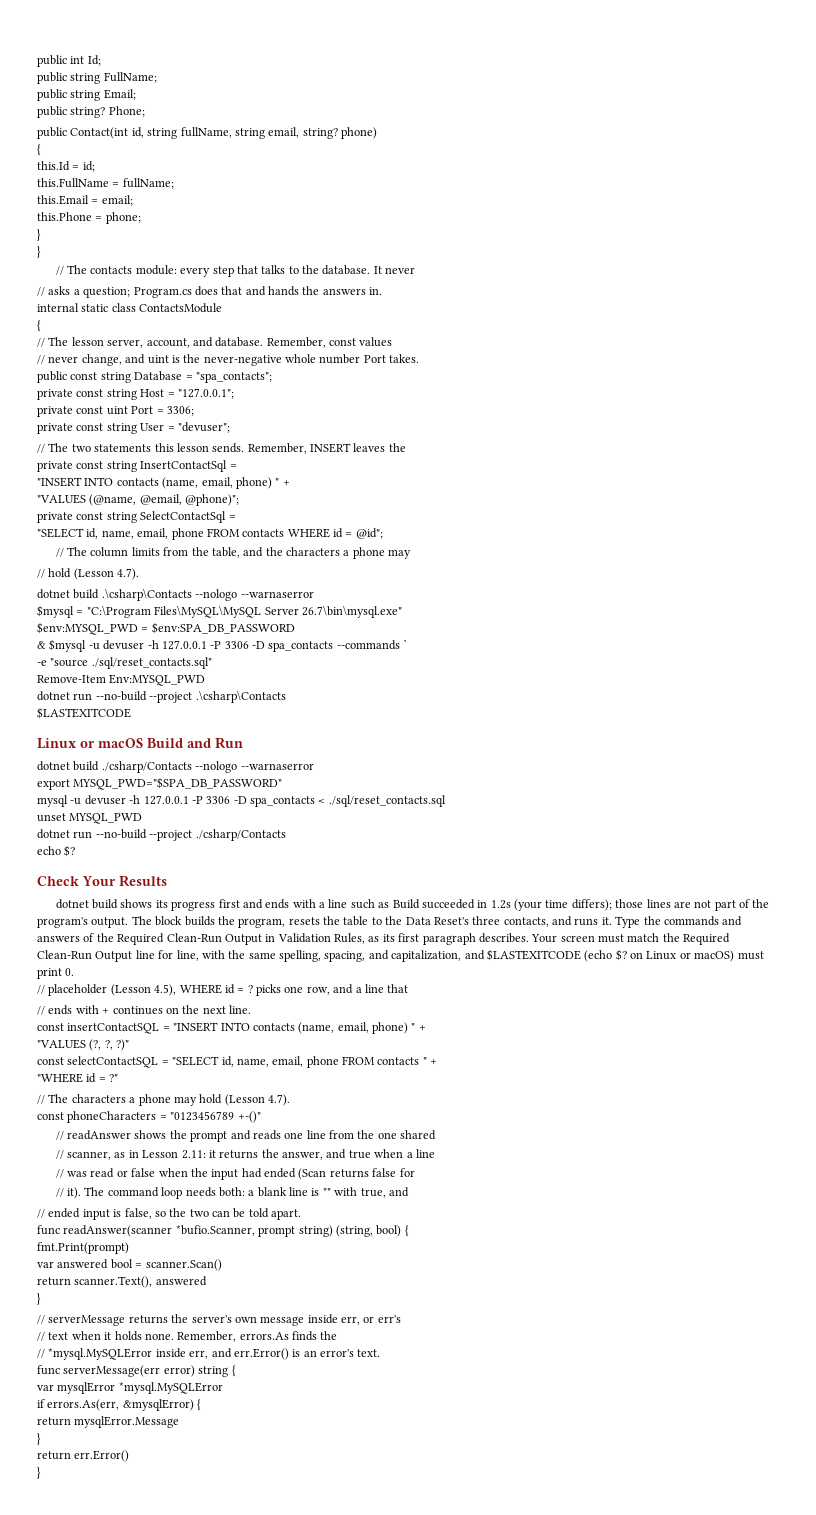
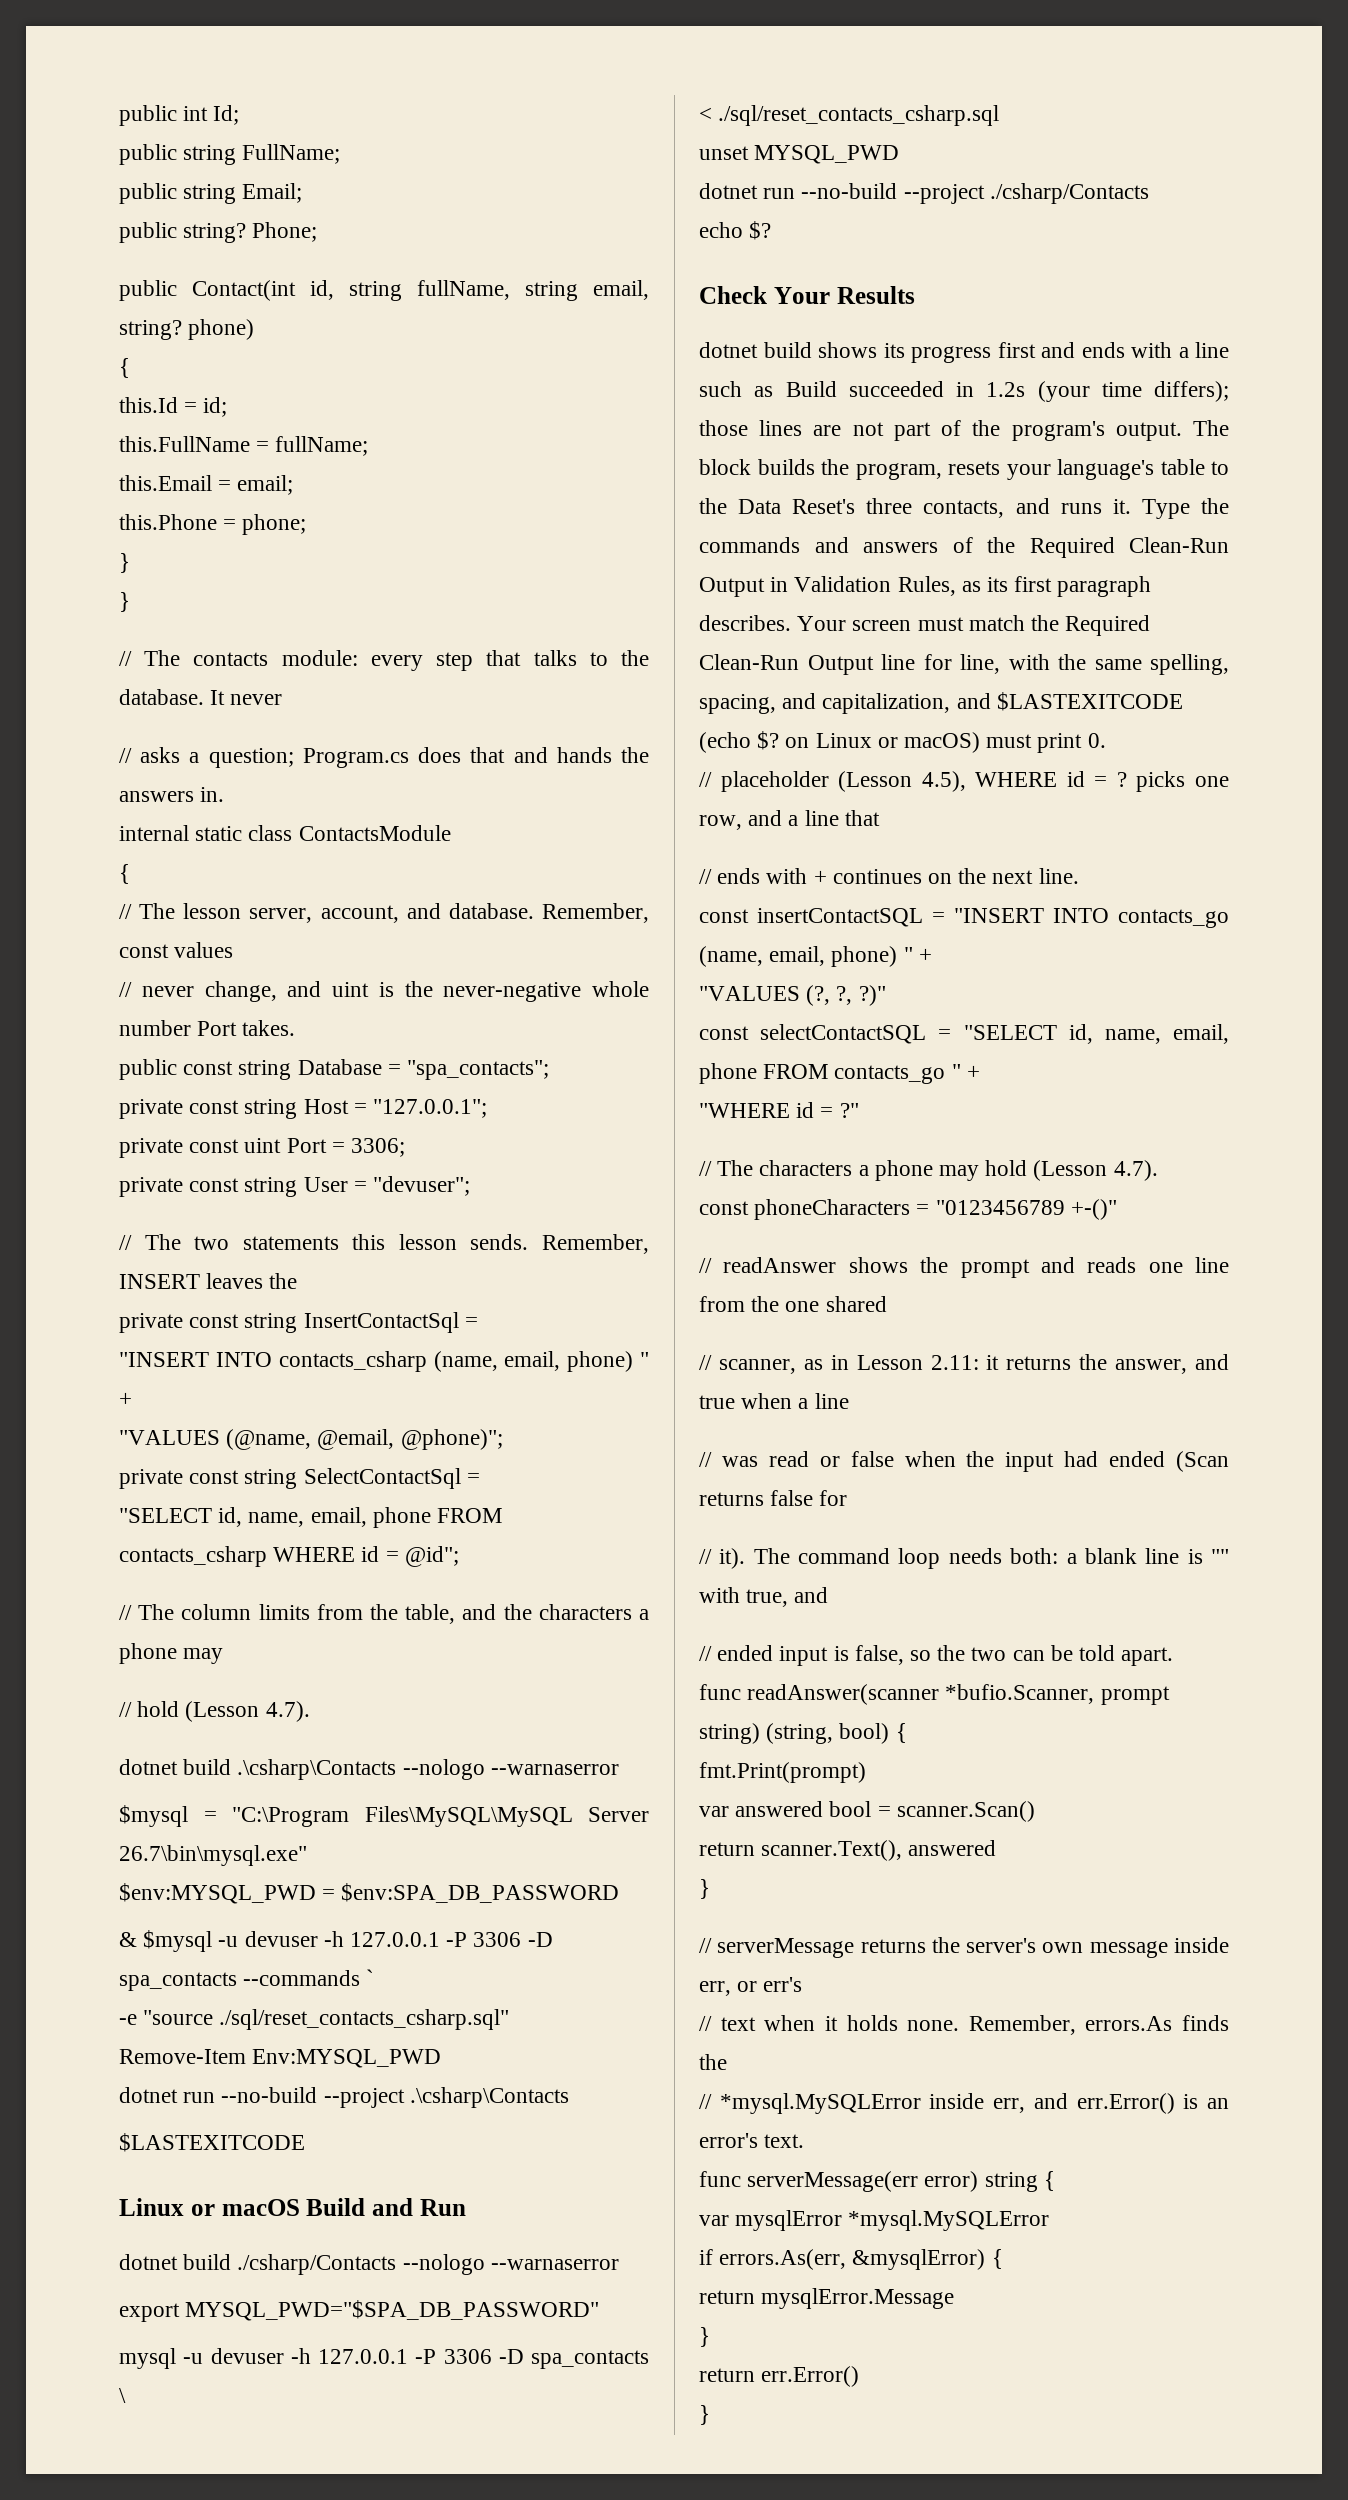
[116,478,159,486] contacts -> [278,1351,427,1372] contacts_csharp
[242,529,285,537] contacts -> [119,1546,267,1567] contacts_csharp
[91,657,212,669] ./sql/reset_contacts.sql" -> [219,2009,510,2030] ./sql/reset_contacts_csharp.sql"
[318,795,446,807] < ./sql/reset_contacts.sql -> [119,2388,126,2403] [699,105,1000,126] \ // < ./sql/reset_contacts_csharp.sql
[323,916,340,925] the -> [1006,459,1154,480] your language's
[252,1023,295,1031] contacts -> [1118,909,1229,928] contacts_go
[377,1057,420,1065] contacts -> [834,1065,946,1084] contacts_go

